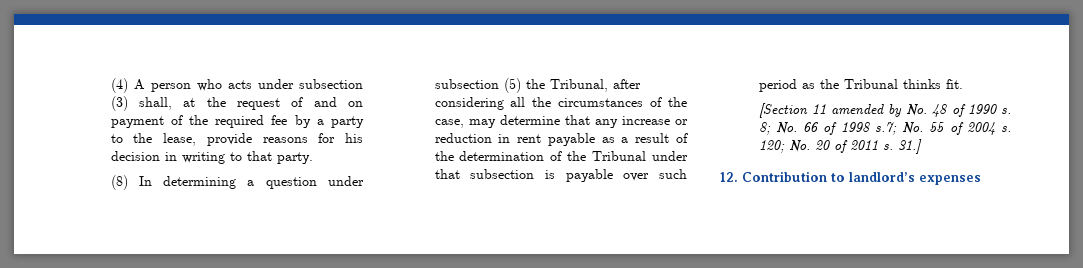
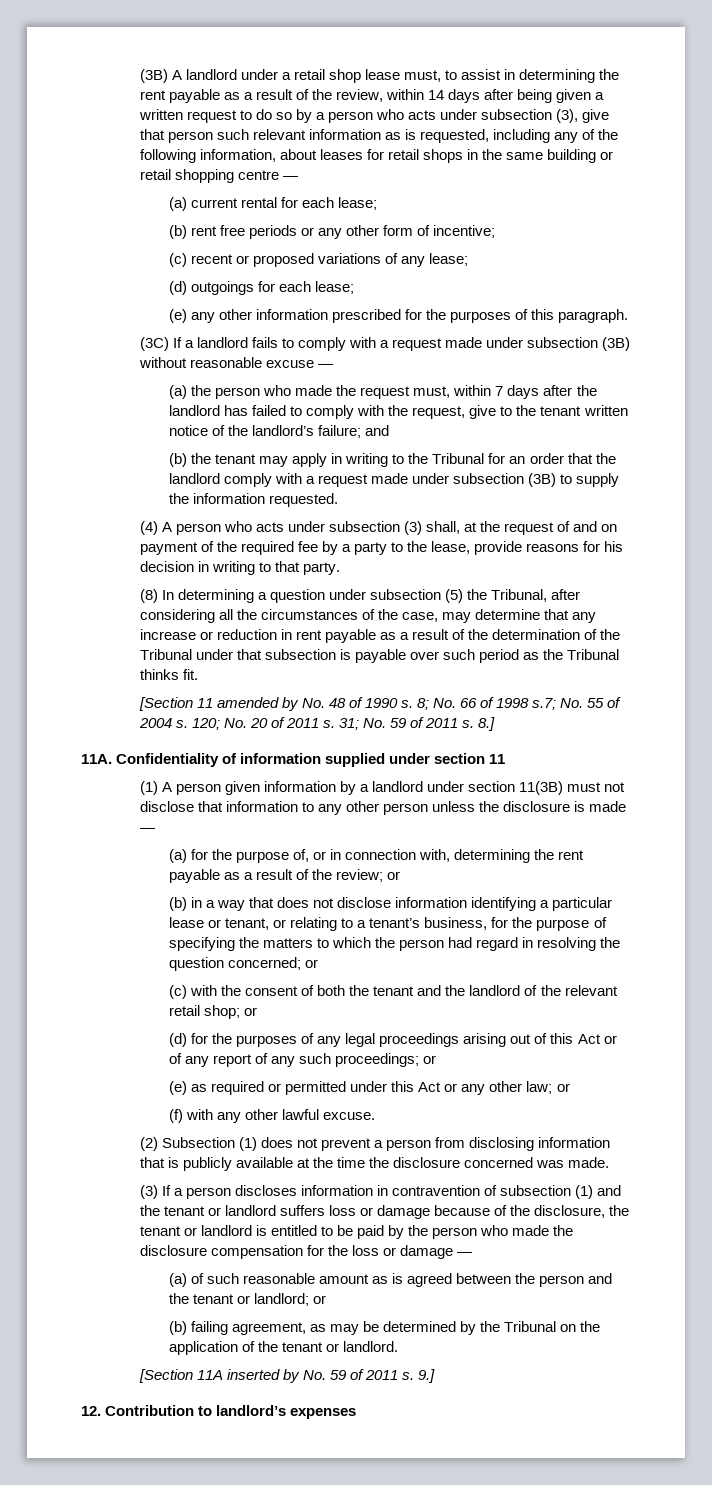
(110, 85) none -> [139,69,620,83] [139,89,605,103] [138,109,610,123] [139,129,619,143] [139,149,614,163] [139,169,298,183] [168,197,378,211] [168,225,496,239] [168,253,469,267] [168,281,355,295] [168,309,629,323] [139,337,631,351] [138,357,333,368] [168,385,597,399] [168,405,628,419] [168,425,390,438] [168,453,616,467] [168,473,620,487] [168,493,338,507] (3B) A landlord under a retail shop lease must, to assist in determining the rent payable as a result of the review, within 14 days after being given a written request to do so by a person who acts under subsection (3), give that person such relevant information as is requested, including any of the following information, about leases for retail shops in the same building or retail shopping centre — // (a) current rental for each lease; // (b) rent free periods or any other form of incentive; // (c) recent or proposed variations of any lease; // (d) outgoings for each lease; // (e) any other information prescribed for the purposes of this paragraph. // (3C) If a landlord fails to comply with a request made under subsection (3B) without reasonable excuse — // (a) the person who made the request must, within 7 days after the landlord has failed to comply with the request, give to the tenant written notice of the landlord’s failure; and // (b) the tenant may apply in writing to the Tribunal for an order that the landlord comply with a request made under subsection (3B) to supply the information requested. //
[897,139,922,154] 31.] -> [338,717,496,731] [81,753,506,767] [139,781,626,795] [139,801,627,815] [139,828,155,832] [168,849,585,863] [168,869,401,883] [168,897,613,911] [168,917,607,931] [168,937,621,951] [168,957,318,971] [168,985,618,999] [168,1005,257,1019] [168,1033,617,1047] [168,1053,437,1067] [168,1081,570,1095] [168,1109,376,1123] [139,1137,611,1151] [139,1157,610,1171] [139,1185,622,1199] [139,1205,630,1219] [139,1225,574,1239] [139,1245,472,1259] [168,1273,613,1287] [168,1293,327,1306] [168,1321,601,1335] [168,1341,399,1355] [138,1369,436,1383] 31; No. 59 of 2011 s. 8.] // 11A. Confidentiality of information supplied under section 11 // (1) A person given information by a landlord under section 11(3B) must not disclose that information to any other person unless the disclosure is made — // (a) for the purpose of, or in connection with, determining the rent payable as a result of the review; or // (b) in a way that does not disclose information identifying a particular lease or tenant, or relating to a tenant’s business, for the purpose of specifying the matters to which the person had regard in resolving the question concerned; or // (c) with the consent of both the tenant and the landlord of the relevant retail shop; or // (d) for the purposes of any legal proceedings arising out of this Act or of any report of any such proceedings; or // (e) as required or permitted under this Act or any other law; or // (f) with any other lawful excuse. // (2) Subsection (1) does not prevent a person from disclosing information that is publicly available at the time the disclosure concerned was made. // (3) If a person discloses information in contravention of subsection (1) and the tenant or landlord suffers loss or damage because of the disclosure, the tenant or landlord is entitled to be paid by the person who made the disclosure compensation for the loss or damage — // (a) of such reasonable amount as is agreed between the person and the tenant or landlord; or // (b) failing agreement, as may be determined by the Tribunal on the application of the tenant or landlord. // [Section 11A inserted by No. 59 of 2011 s. 9.]

